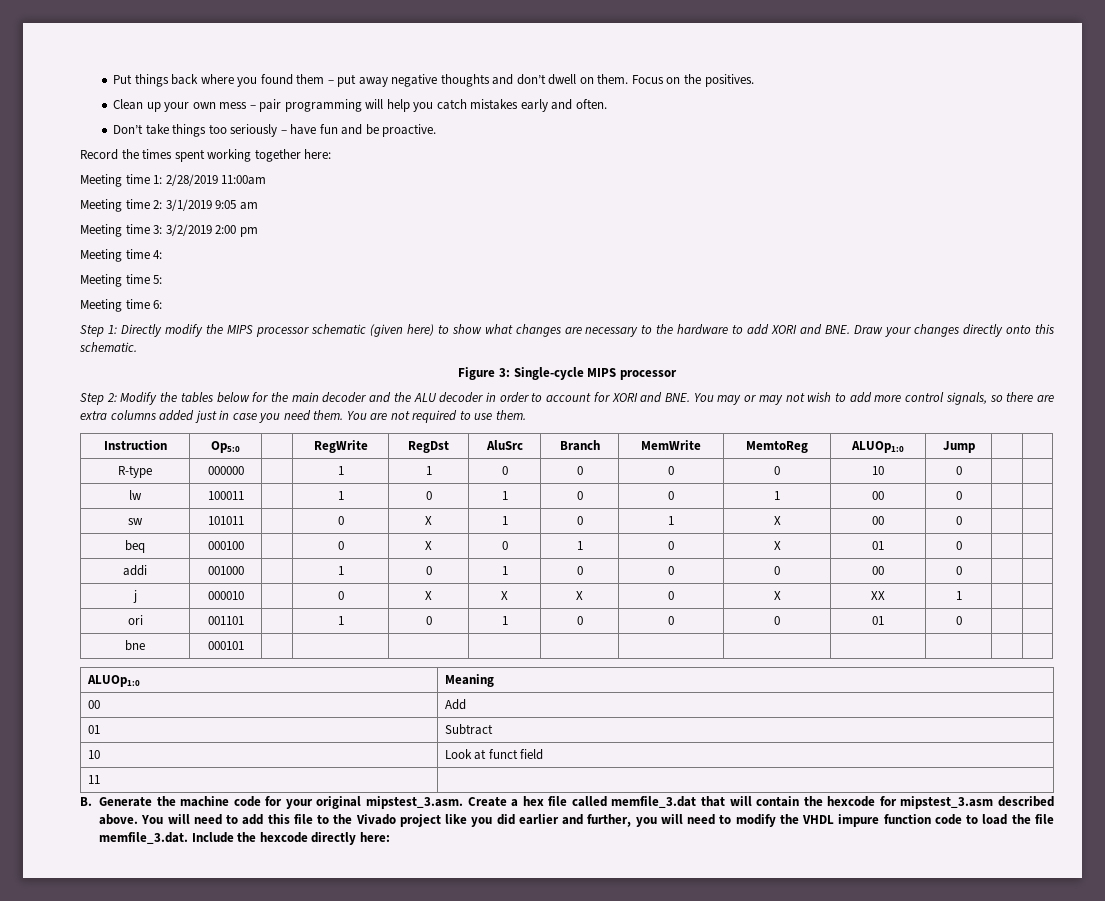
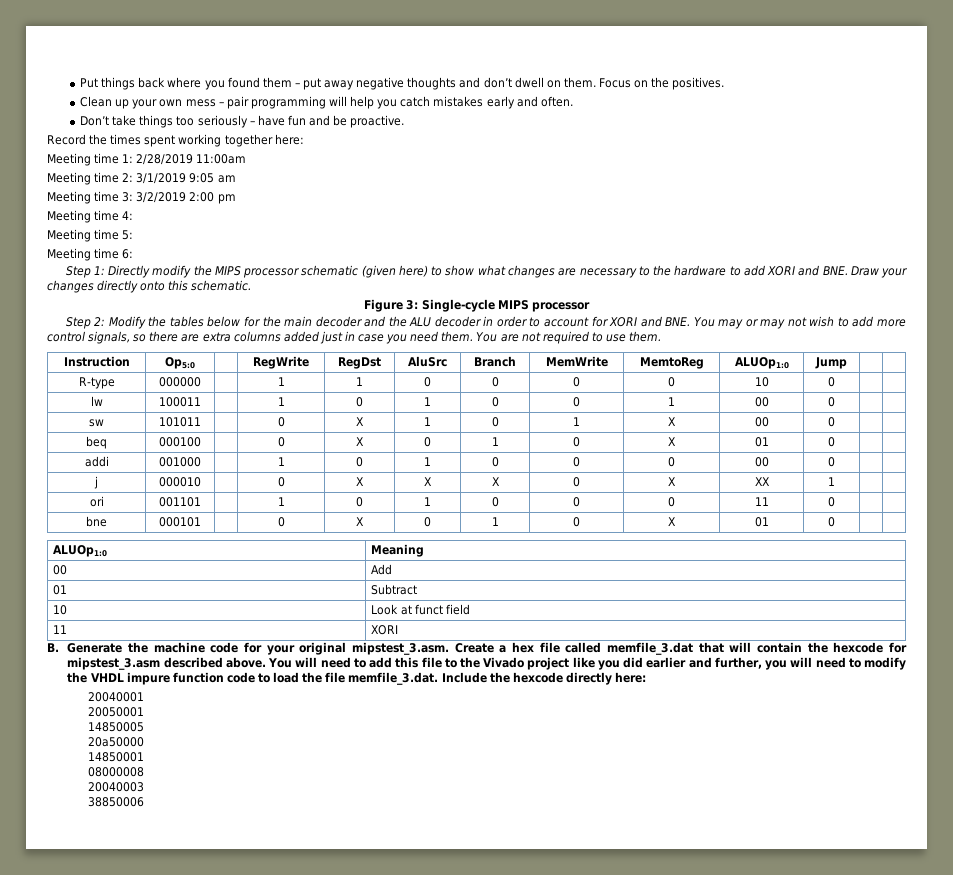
[872,616,884,625] 01 -> [754,497,769,506] 11
(244, 645) | | | | | | | -> [277,517,285,527] [356,517,364,526] [424,517,431,527] [491,517,499,526] [573,517,580,527] [668,517,676,526] [754,517,769,527] [828,517,835,527] 0 | X | 0 | 1 | 0 | X | 01 | 0
(100, 779) none -> [371,625,399,635] XORI
(390, 837) none -> [87,692,144,702] [87,707,144,717] [87,722,144,732] [87,737,144,747] [87,752,144,762] [87,767,144,777] [87,782,144,792] [87,797,144,807] // 20040001 // 20050001 // 14850005 // 20a50000 // 14850001 // 08000008 // 20040003 // 38850006

